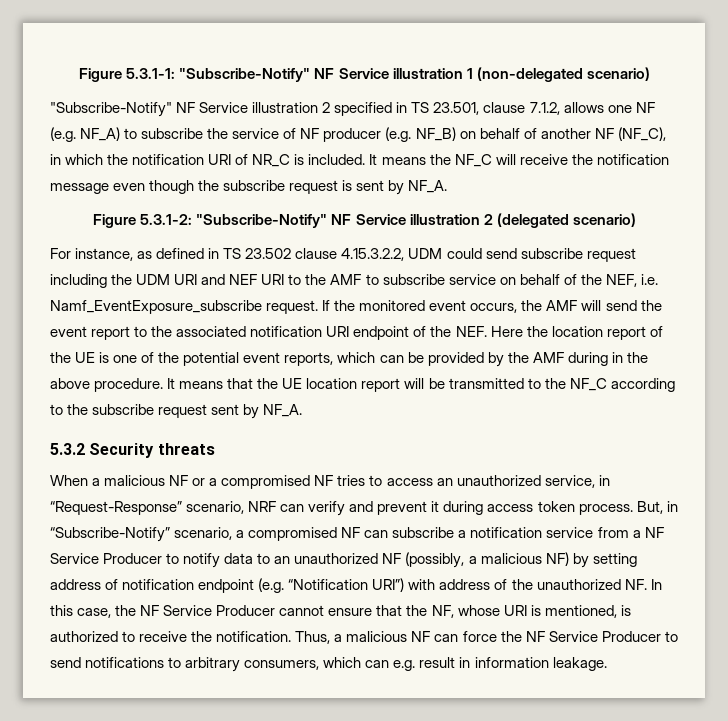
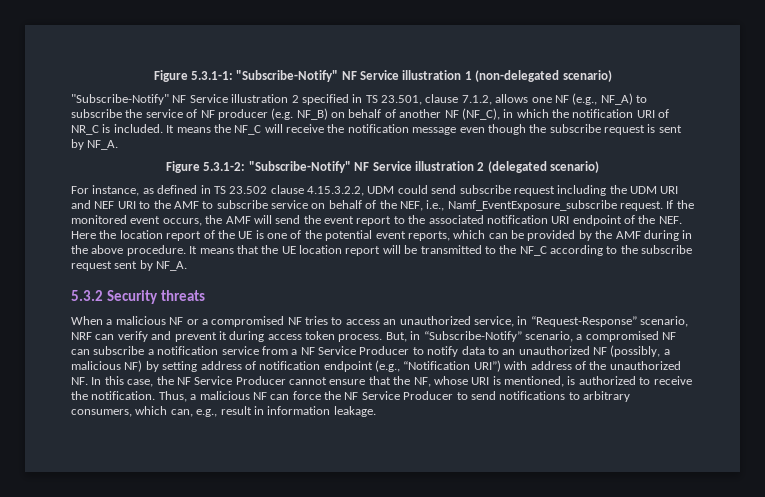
[50,127,76,142] (e.g. -> [572,93,598,105] (e.g.,
[640,274,658,285] i.e. -> [426,200,445,211] i.e.,
[258,578,285,593] (e.g. -> [375,360,400,372] (e.g.,
[365,660,416,671] can e.g. -> [170,409,218,417] can, e.g.,

